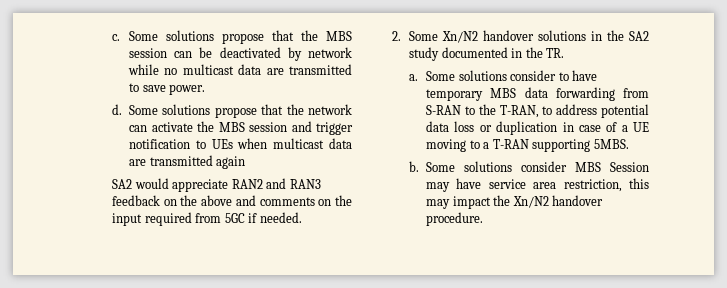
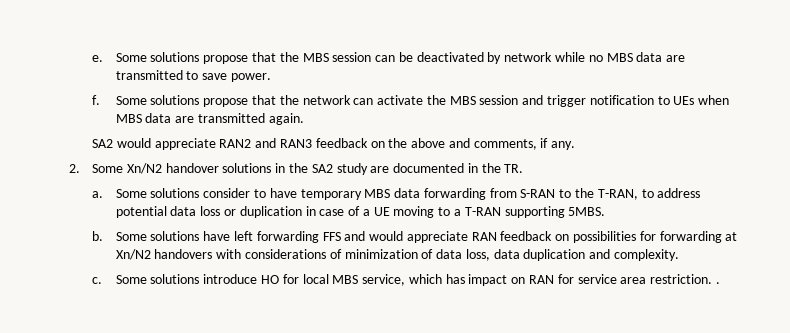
[112,34,121,41] c. -> [92,55,104,62] e.
[182,64,234,75] multicast -> [606,53,633,62] MBS
[112,104,123,115] d. -> [92,95,101,105] f.
[273,138,352,149] [129,155,246,169] multicast data are transmitted again -> [115,113,304,125] MBS data are transmitted again.
[259,195,352,206] [112,212,302,226] comments on the input required from 5GC if needed. -> [473,138,576,150] comments, if any.
(440, 54) none -> [370,166,390,173] are
[521,161,649,172] [426,178,649,192] [426,195,604,209] [426,212,484,226] consider MBS Session may have service area restriction, this may impact the Xn/N2 handover procedure. -> [203,231,738,243] [115,249,679,261] [92,274,720,286] have left forwarding FFS and would appreciate RAN feedback on possibilities for forwarding at Xn/N2 handovers with considerations of minimization of data loss, data duplication and complexity. // c. Some solutions introduce HO for local MBS service, which has impact on RAN for service area restriction. .

